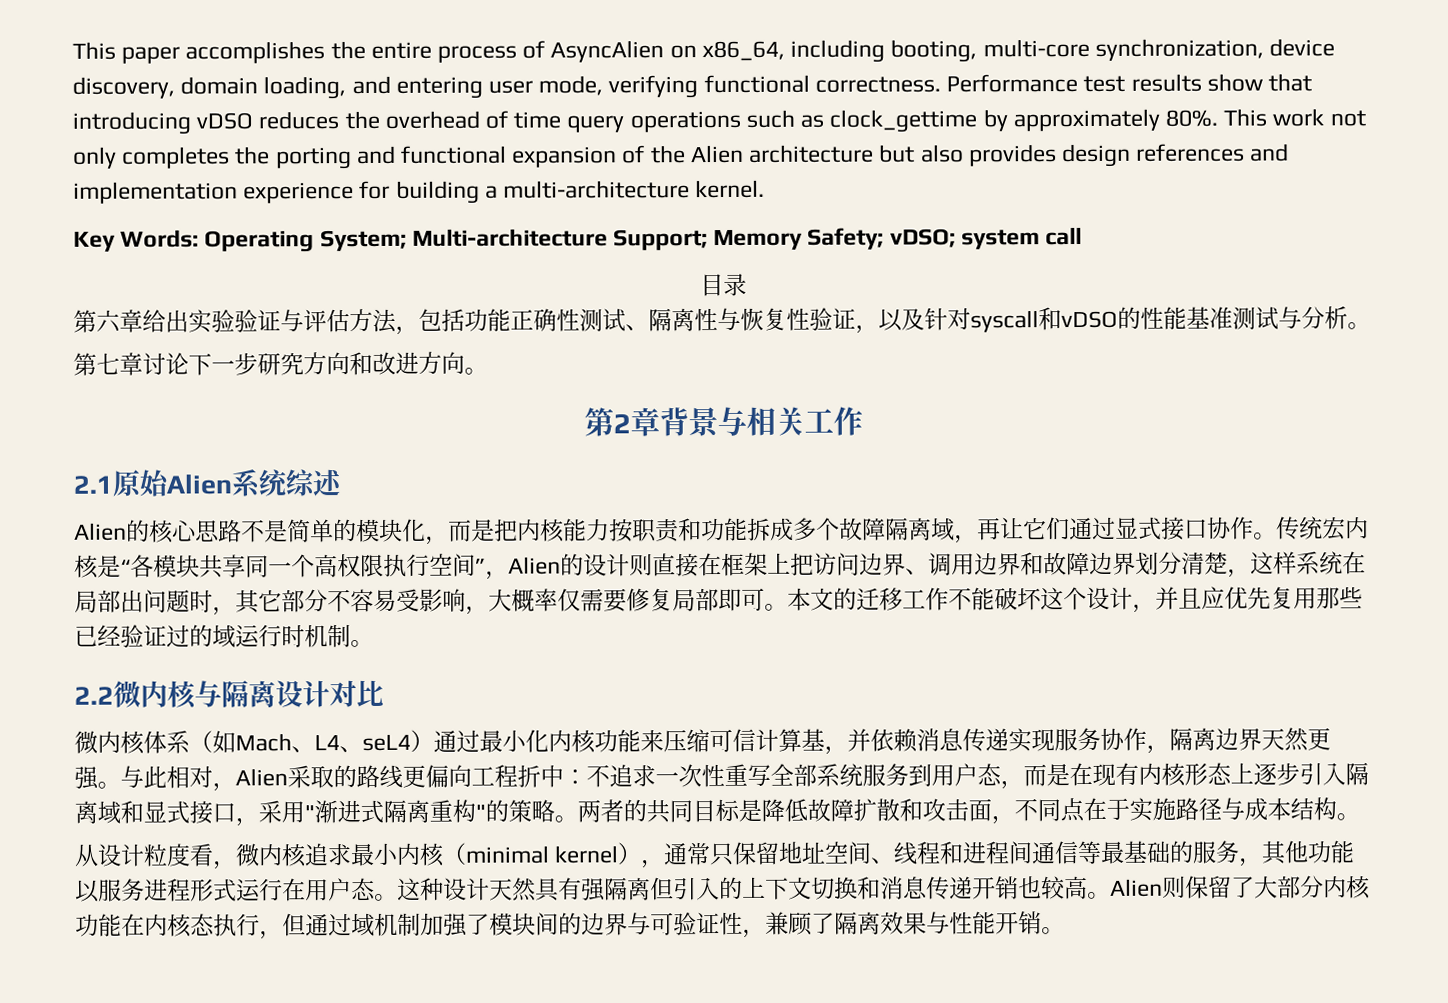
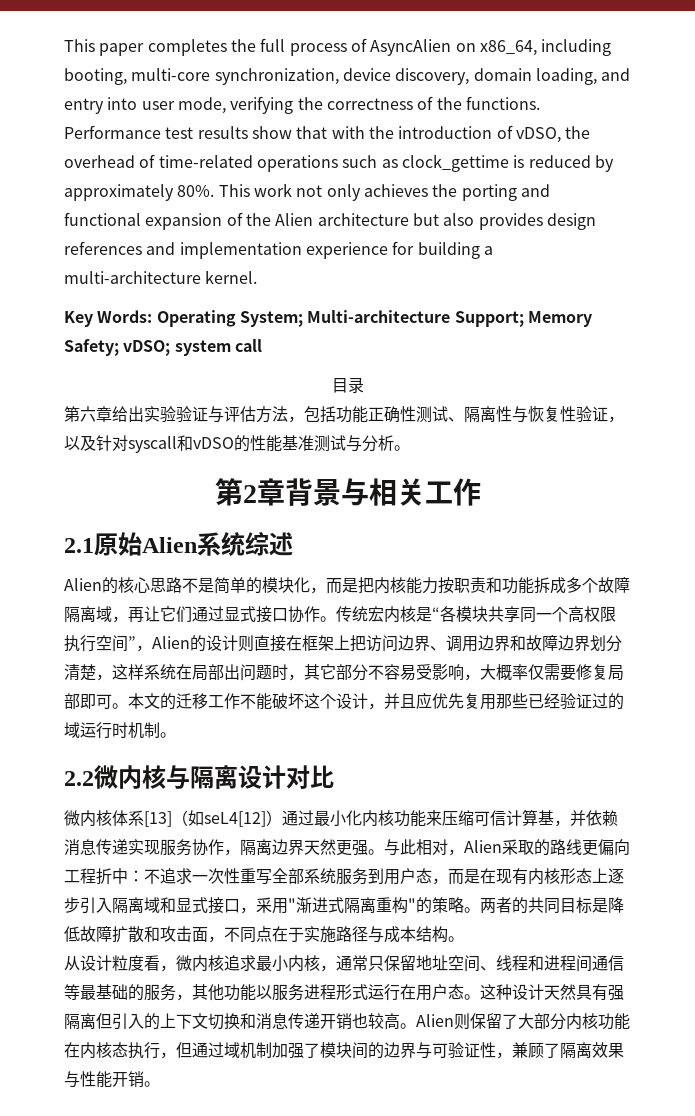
[185,40,432,64] accomplishes the entire -> [147,38,286,56] completes the full
[395,76,483,99] entering -> [64,97,138,114] entry into
[703,74,941,94] functional correctness. -> [297,96,540,110] the correctness of the functions.
[72,111,340,135] introducing vDSO reduces -> [331,125,561,143] with the introduction of vDSO,
[513,111,625,133] time query -> [158,155,253,168] time-related
(978, 121) none -> [513,155,591,168] is reduced
[122,146,231,169] completes -> [363,184,428,197] achieves
[73,351,488,376] // 第七章讨论下一步研究方向和改进方向。 -> (410, 448) none
[189,730,411,754] （如Mach、L4、seL4 -> [144,810,266,827] [13]（如seL4[12]
[442,842,643,865] （minimal kernel） -> (320, 963) none

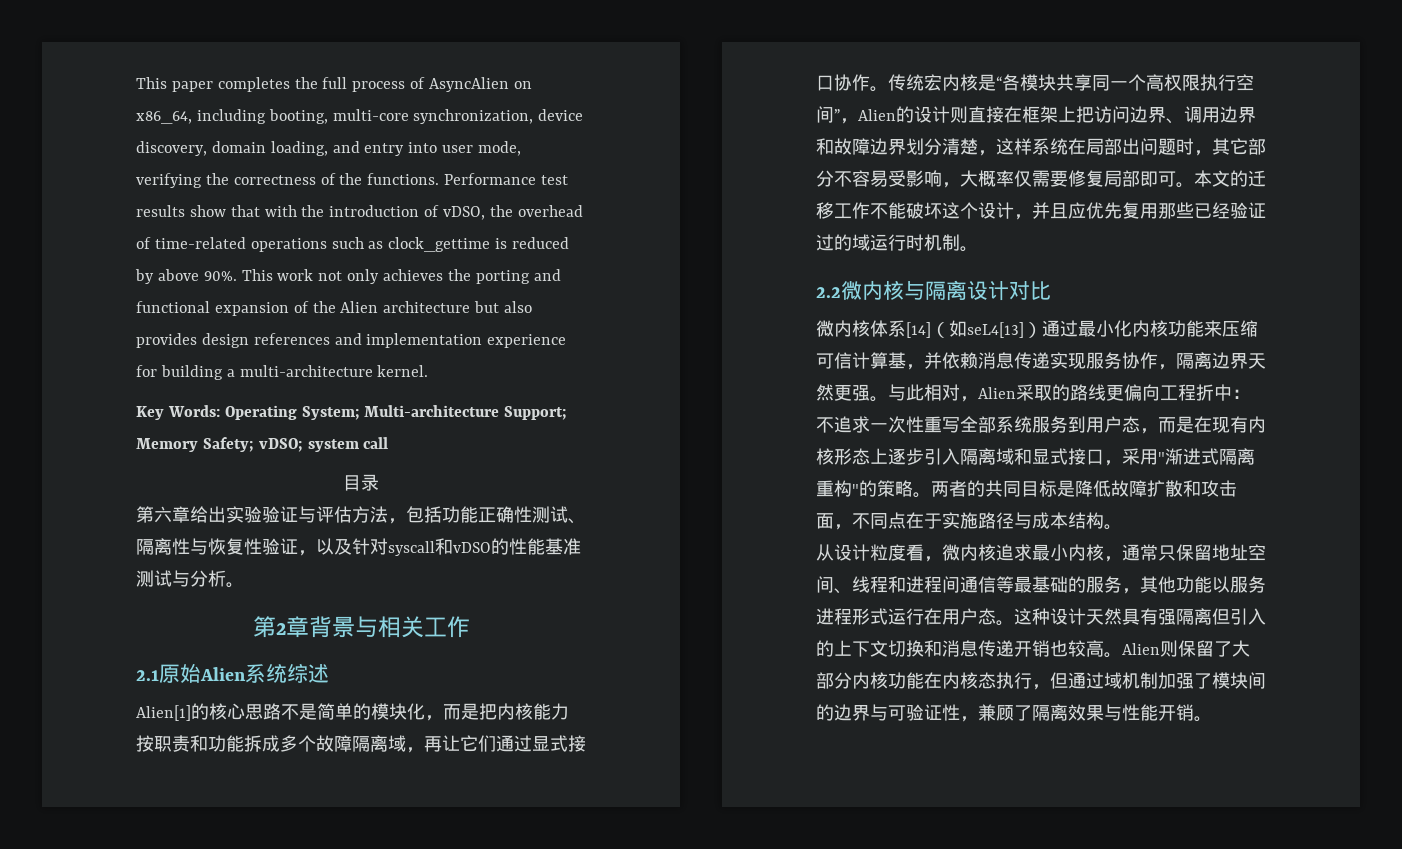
[64,184,215,201] approximately 80%. -> [157,269,237,281] above 90%.
[64,578,102,591] Alien -> [136,705,191,721] Alien[1]
[144,810,266,827] [13]（如seL4[12] -> [906,320,1024,338] [14]（如seL4[13]

